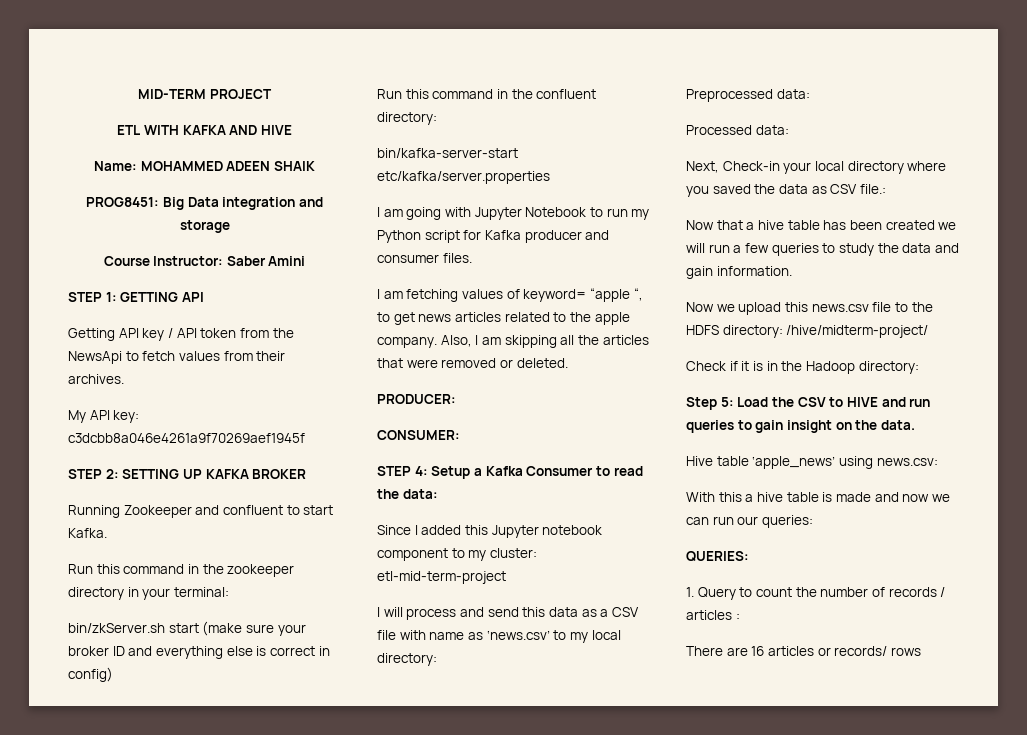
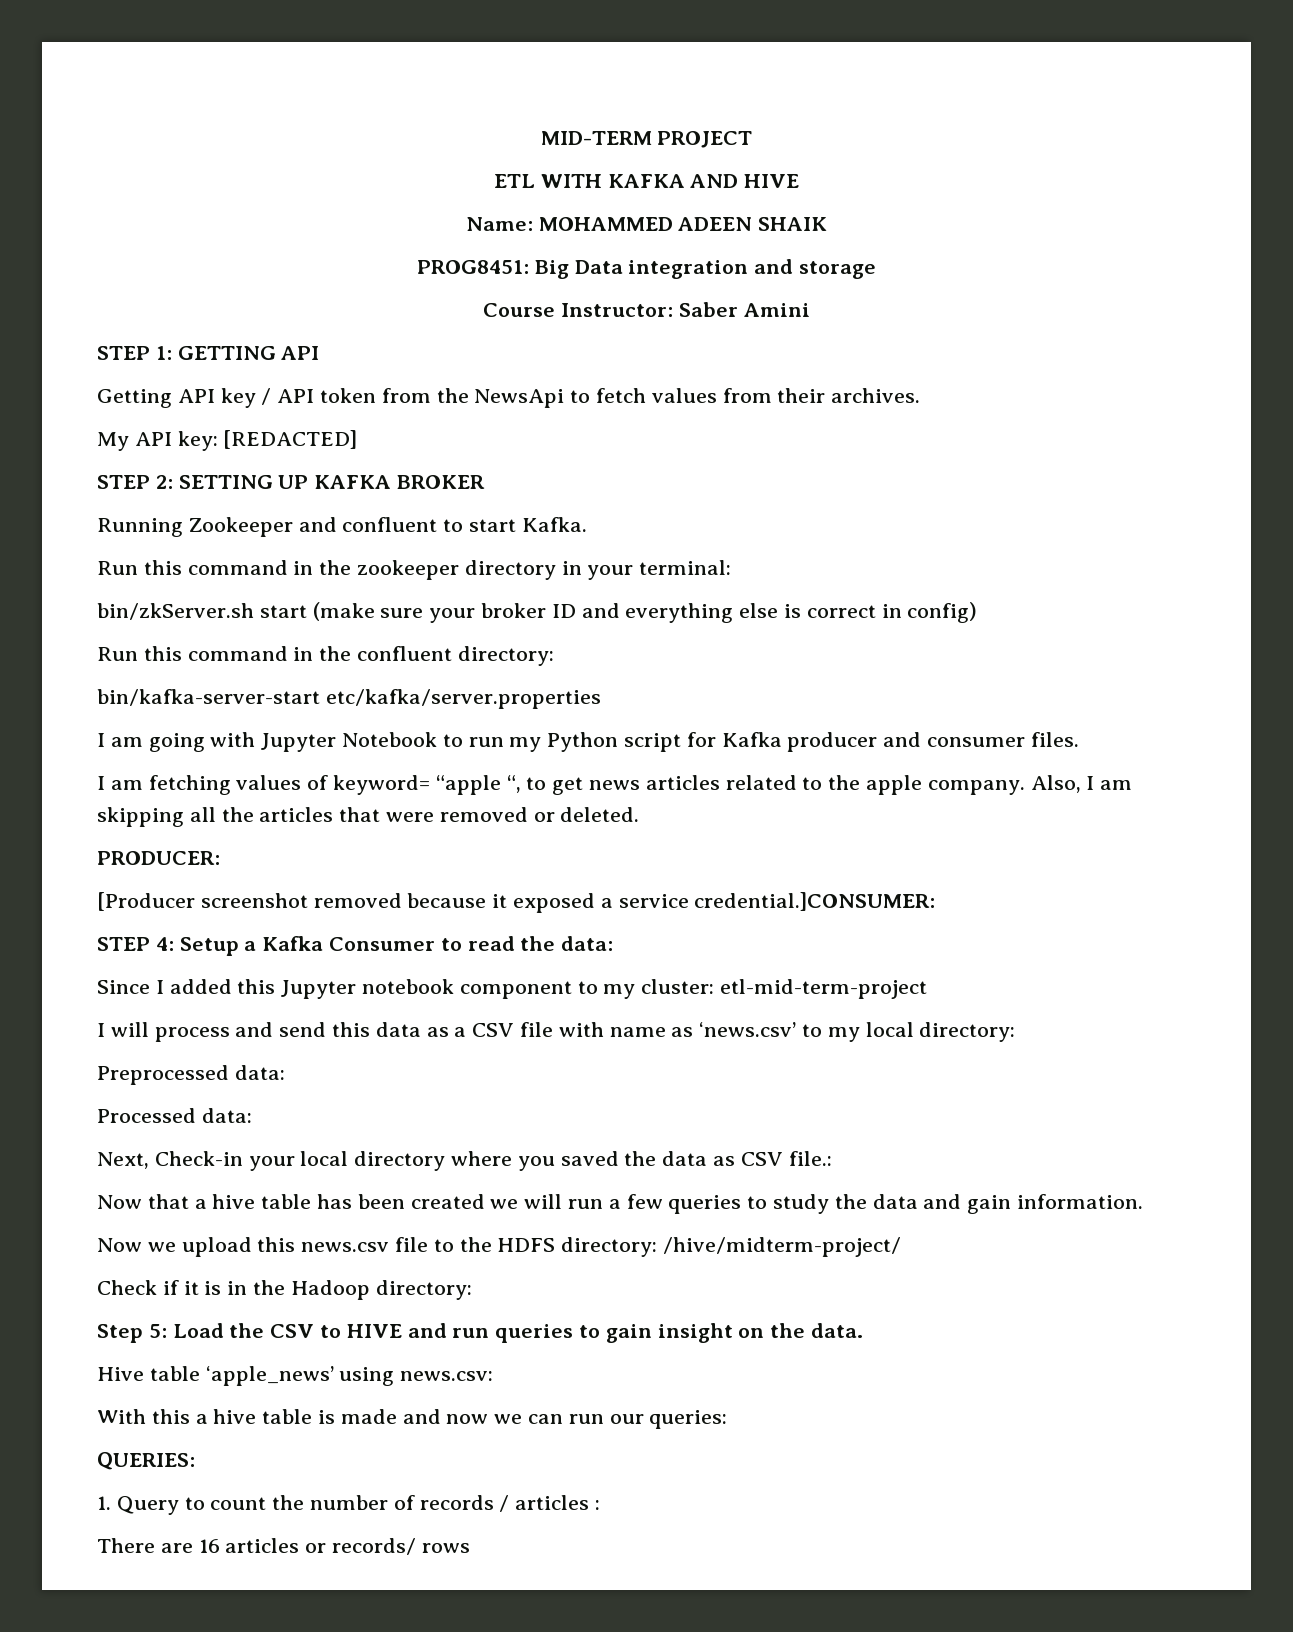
[68,433,305,443] c3dcbb8a046e4261a9f70269aef1945f -> [223,430,358,449] [REDACTED]
[377,430,460,440] CONSUMER: -> [97,892,936,913] [Producer screenshot removed because it exposed a service credential.]CONSUMER:

